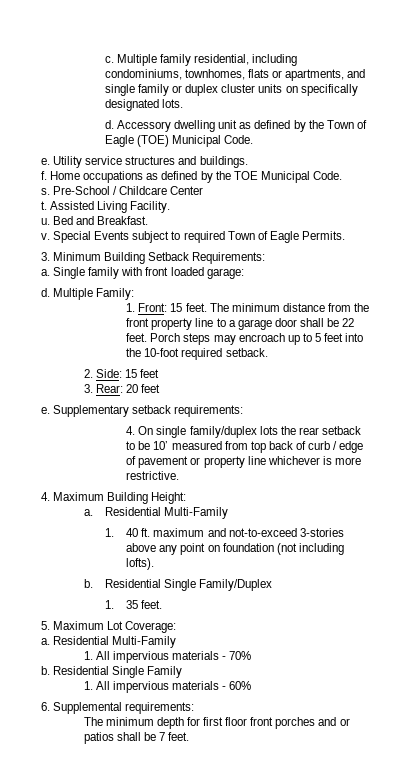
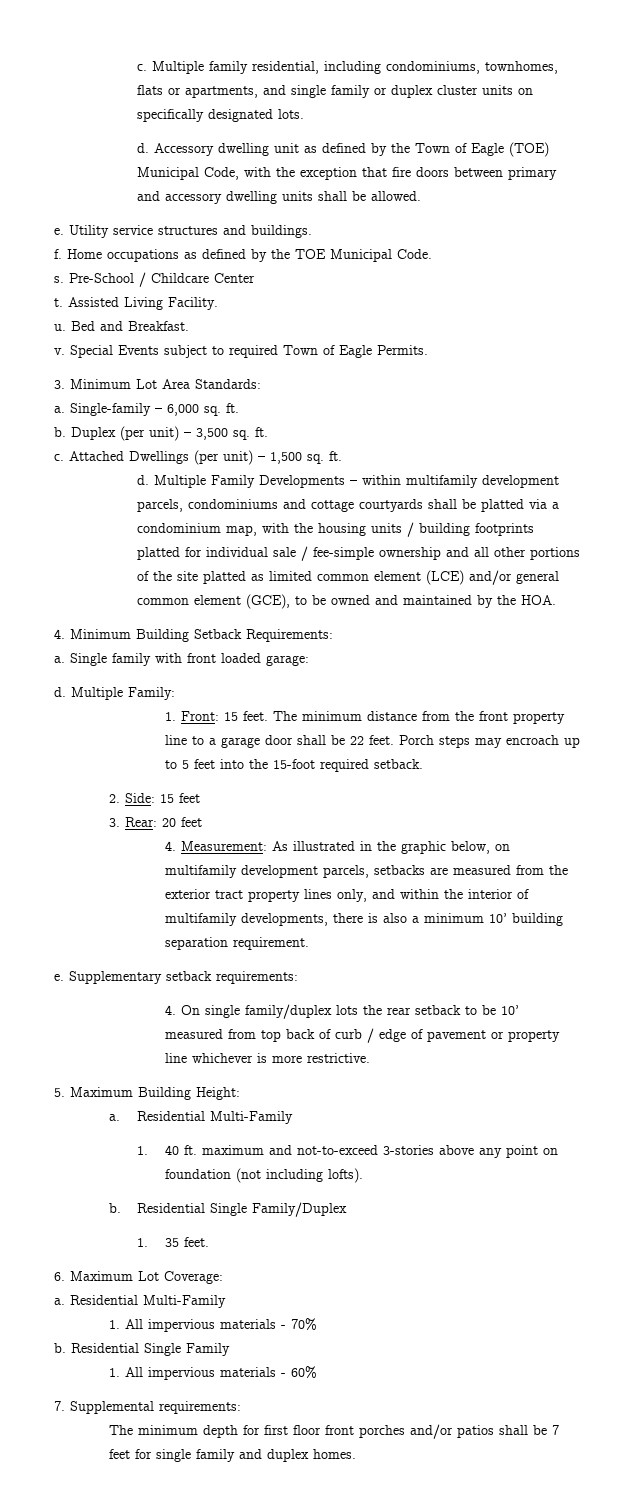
[224,135,254,144] Code. -> [204,167,558,180] [137,191,422,204] Code, with the exception that fire doors between primary and accessory dwelling units shall be allowed.
(102, 256) none -> [136,379,261,389] [54,403,239,416] [54,426,268,441] [54,450,342,465] [137,475,560,488] [137,499,560,512] [137,522,535,537] [137,546,581,561] [137,570,560,585] [137,594,557,609] [54,629,131,639] Lot Area Standards: // a. Single-family – 6,000 sq. ft. // b. Duplex (per unit) – 3,500 sq. ft. // c. Attached Dwellings (per unit) – 1,500 sq. ft. // d. Multiple Family Developments – within multifamily development parcels, condominiums and cottage courtyards shall be platted via a condominium map, with the housing units / building footprints platted for individual sale / fee-simple ownership and all other portions of the site platted as limited common element (LCE) and/or general common element (GCE), to be owned and maintained by the HOA. // 4. Minimum
[144,348,180,357] 10-foot -> [272,759,315,769] 15-foot
(160, 388) none -> [164,841,510,854] [164,865,568,878] [164,889,529,902] [164,913,563,926] [164,937,309,950] // 4. Measurement: As illustrated in the graphic below, on multifamily development parcels, setbacks are measured from the exterior tract property lines only, and within the interior of multifamily developments, there is also a minimum 10’ building separation requirement.
[41,492,50,501] 4. -> [54,1088,65,1097] 5.
[41,621,50,630] 5. -> [54,1272,65,1281] 6.
[41,702,50,711] 6. -> [54,1401,65,1411] 7.
[318,717,350,726] and or -> [410,1424,454,1439] and/or
[168,732,190,741] feet. -> [109,1449,357,1462] feet for single family and duplex homes.

